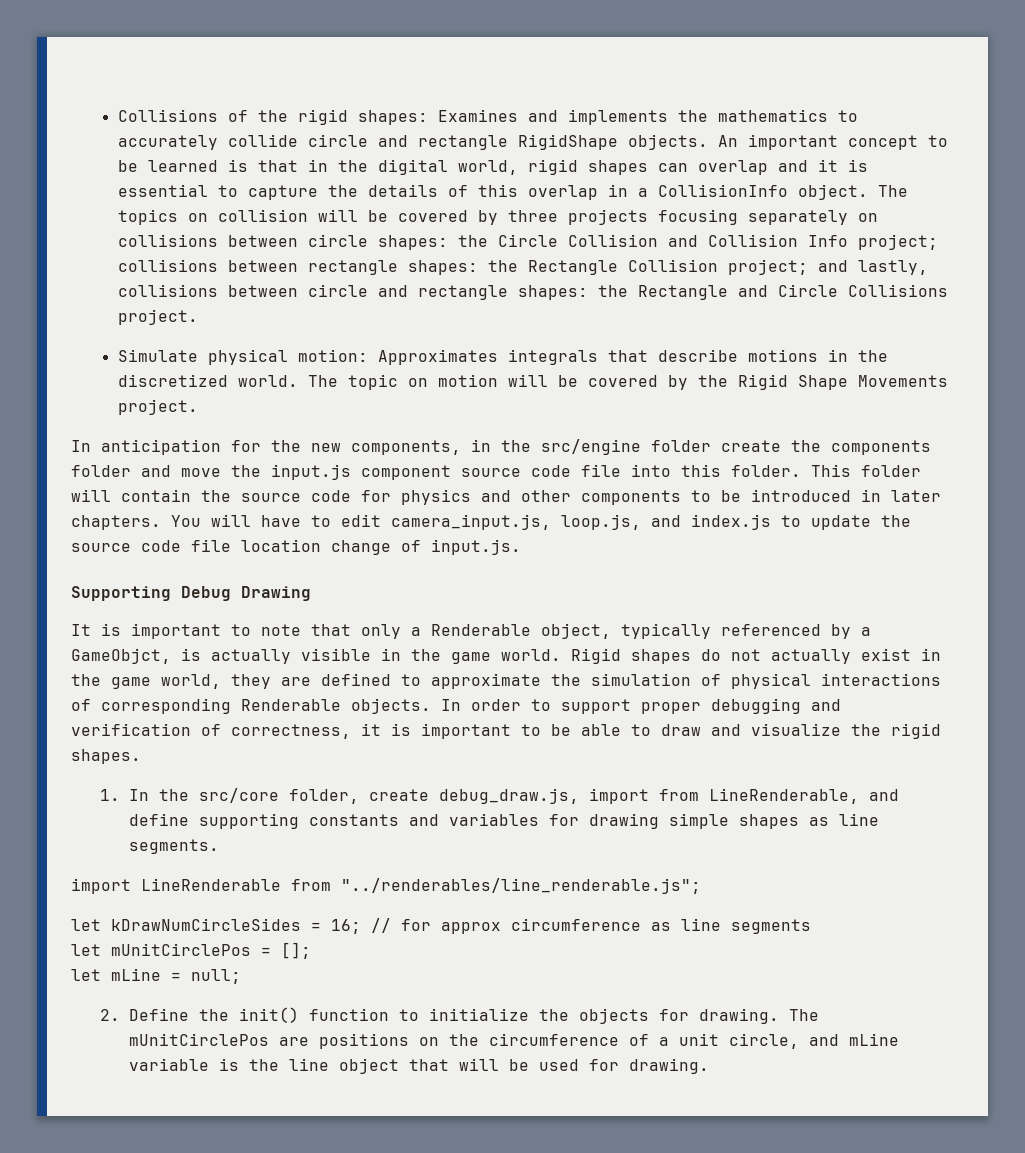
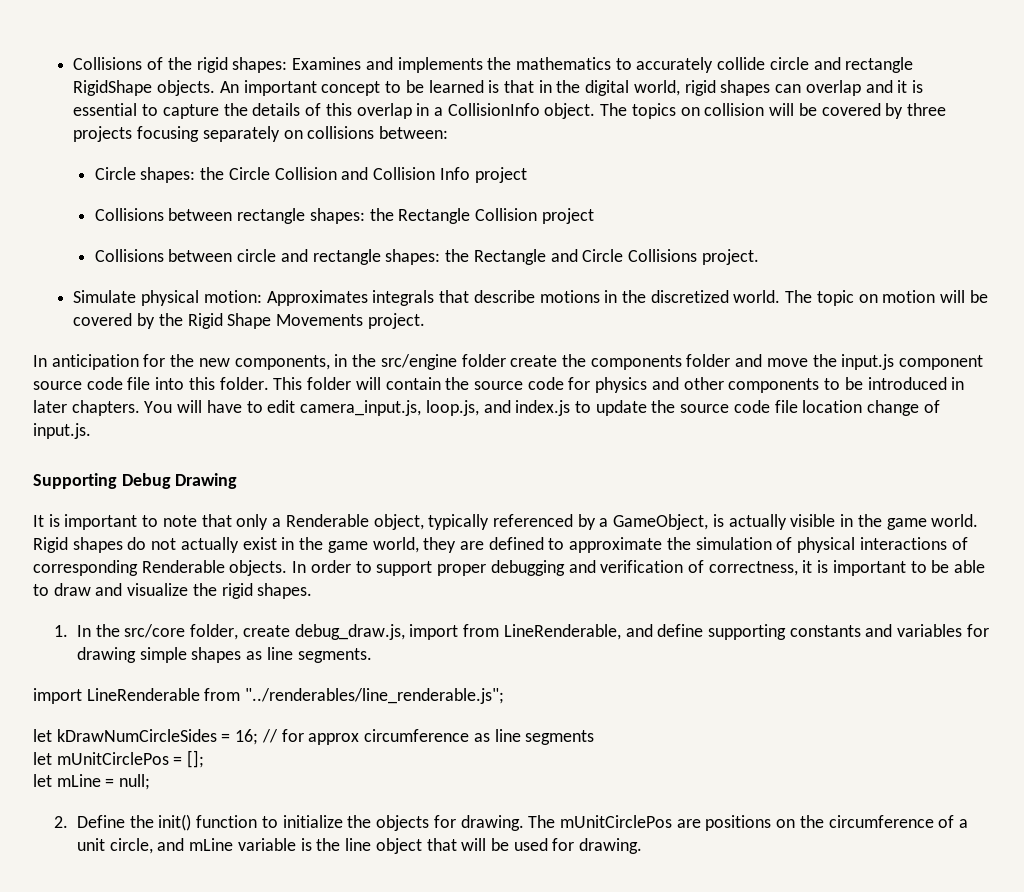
[227,234,368,247] between circle -> [379,126,449,139] [94,167,136,180] between: // Circle
[857,234,938,250] [117,259,218,272] project; collisions -> [474,167,527,183] [94,208,164,221] project // Collisions
[727,259,928,275] [117,284,218,297] project; and lastly, collisions -> [541,208,594,224] [94,249,164,262] project // Collisions
[71,648,171,664] GameObjct, -> [613,514,709,530] GameObject,

